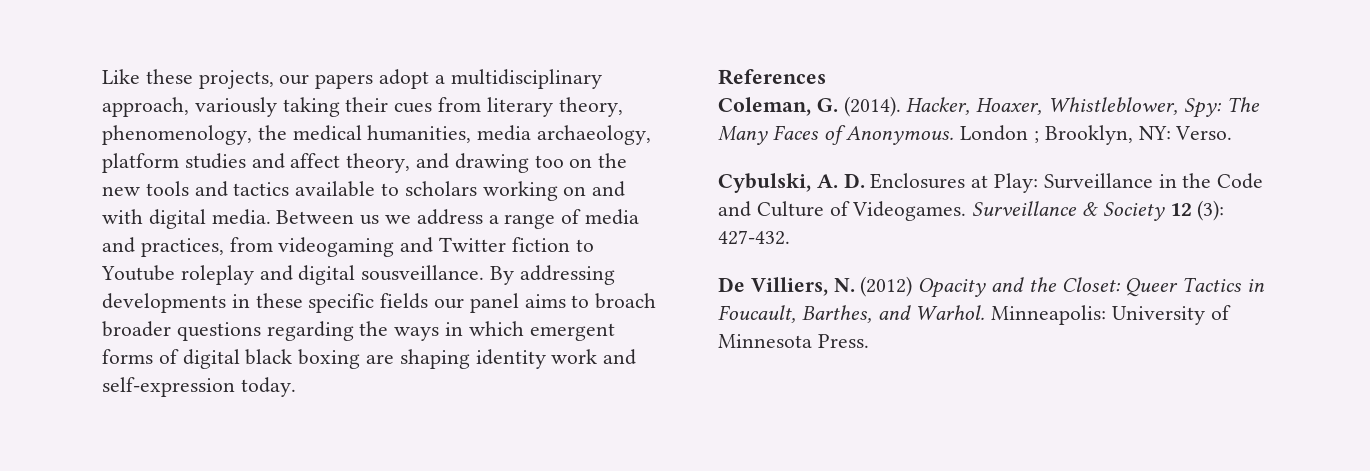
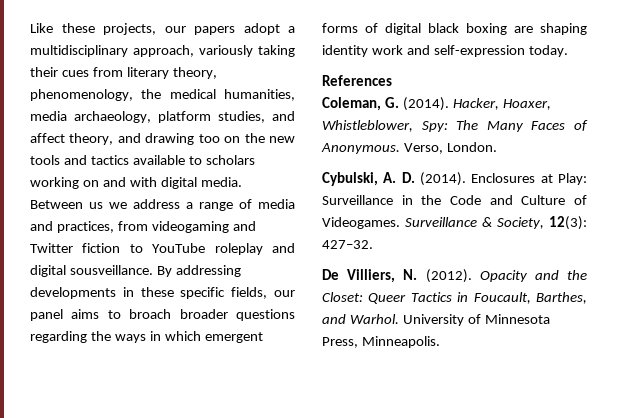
[184,153,246,169] studies -> [218,111,265,123] studies,
[101,265,175,281] Youtube -> [152,243,206,253] YouTube
[380,293,429,309] fields -> [231,287,268,299] fields,
[960,125,1233,145] London ; Brooklyn, NY: Verso. -> [403,142,497,154] Verso, London.
(865, 180) none -> [420,172,466,186] (2014).
[1102,200,1225,221] [718,230,790,245] Society 12 (3): 427-432. -> [497,216,587,230] [322,240,373,249] Society, 12(3): 427–32.
[860,276,913,297] (2012) -> [425,269,472,283] (2012).
[991,305,1107,325] Minneapolis: -> (399, 319) none
[817,334,869,348] Press. -> [322,336,440,348] Press, Minneapolis.

